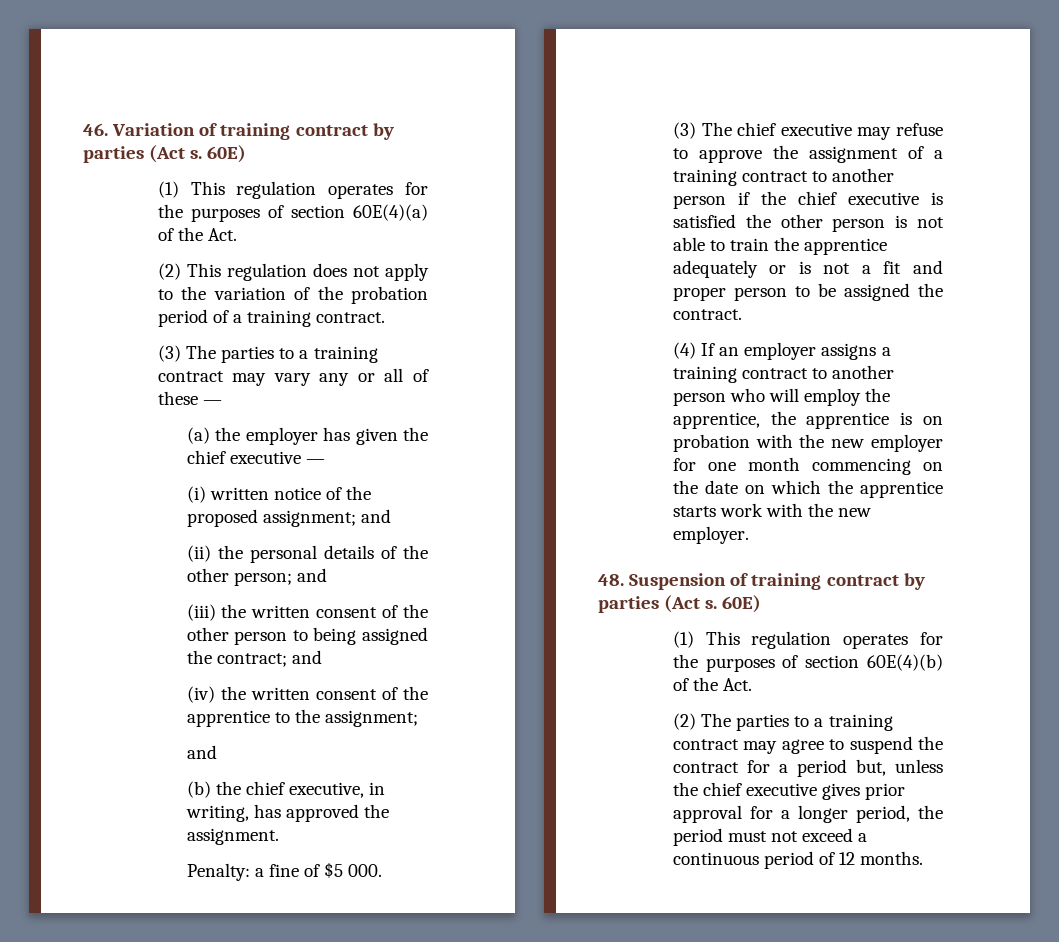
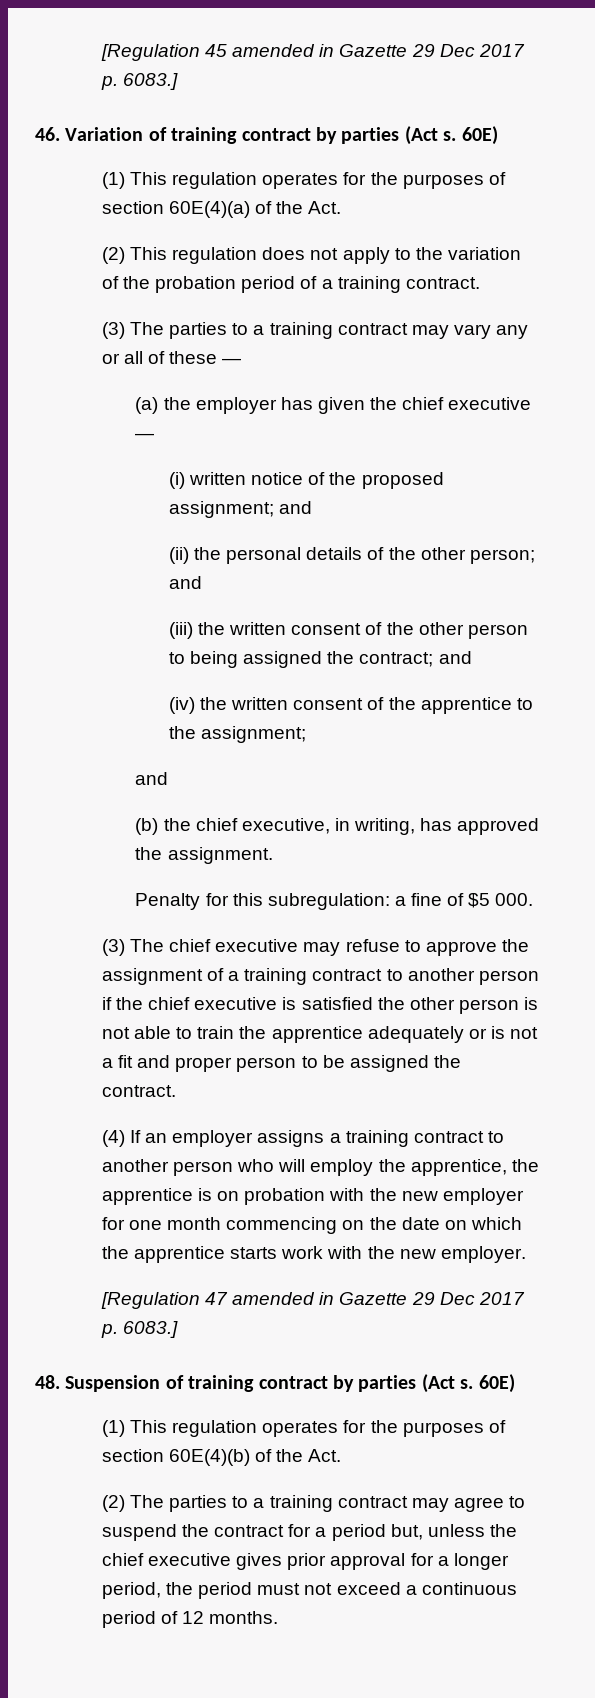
(83, 129) none -> [100,44,525,61] [100,73,179,90] [Regulation 45 amended in Gazette 29 Dec 2017 p. 6083.] //
[186,863,250,881] Penalty: -> [135,893,390,910] Penalty for this subregulation:
(749, 535) none -> [100,1292,525,1309] [100,1321,179,1338] // [Regulation 47 amended in Gazette 29 Dec 2017 p. 6083.]

